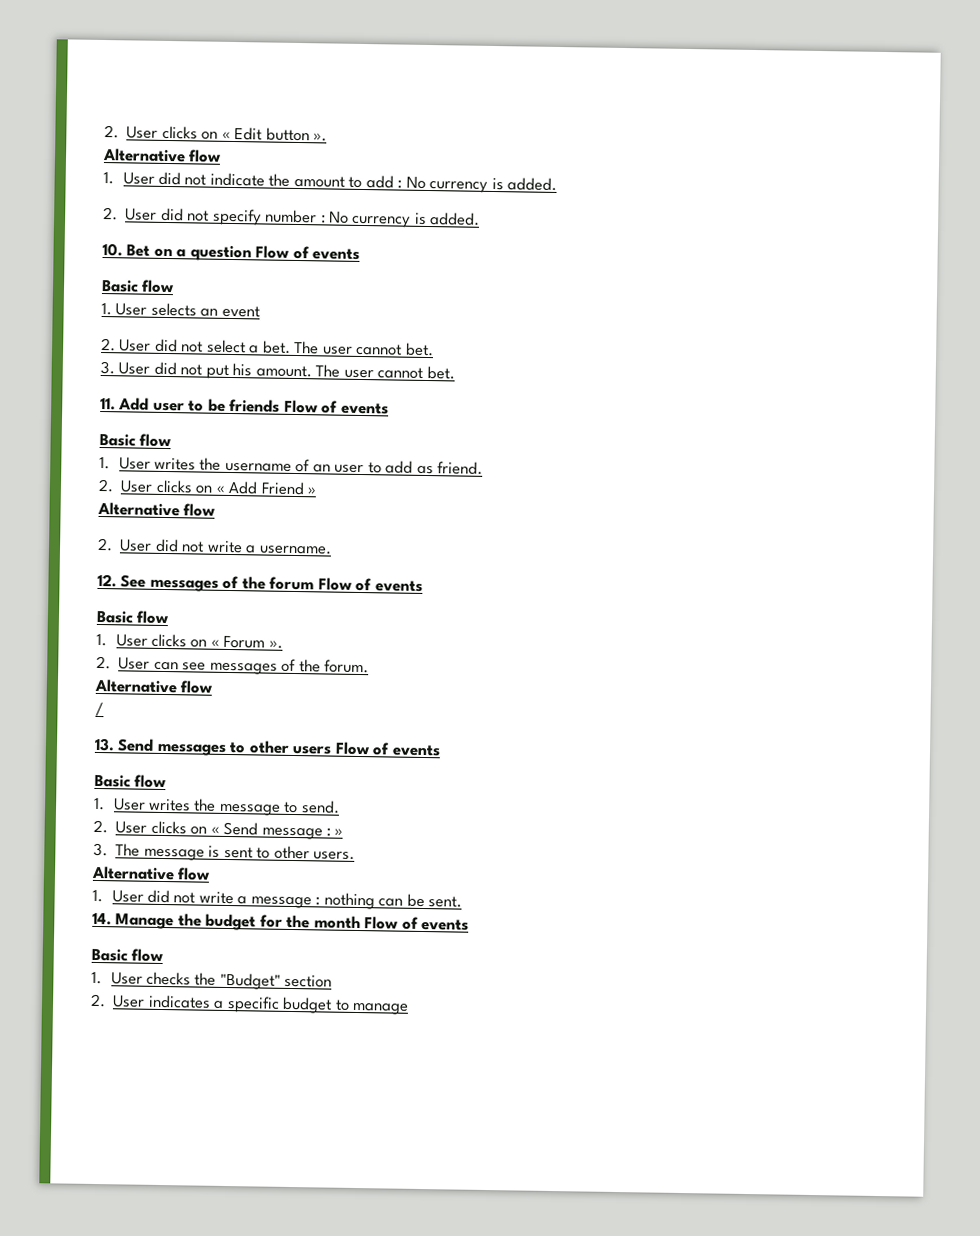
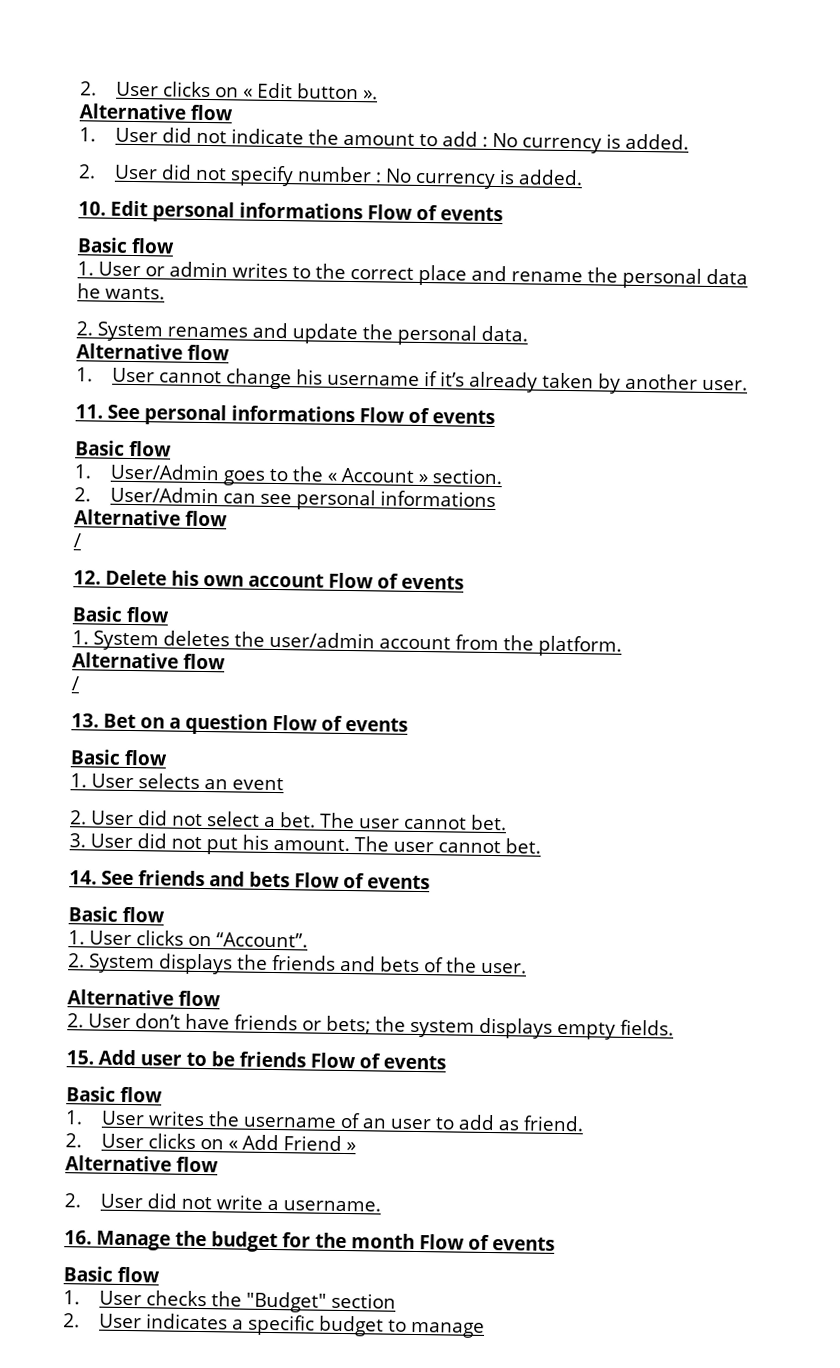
(123, 250) none -> [110,200,503,223] [77,237,175,254] [77,261,748,289] [77,283,165,300] [76,321,528,346] [76,343,230,361] [76,367,748,394] [75,404,495,426] [75,440,172,457] [74,463,502,486] [74,486,496,511] [74,509,228,527] [73,533,82,548] [73,569,464,590] [72,606,170,623] [72,630,622,657] [72,652,226,670] [71,676,80,691] [71,713,99,728] Edit personal informations Flow of events // Basic flow // 1. User or admin writes to the correct place and rename the personal data he wants. // 2. System renames and update the personal data. // Alternative flow // 1. User cannot change his username if it’s already taken by another user. // 11. See personal informations Flow of events // Basic flow // 1. User/Admin goes to the « Account » section. // 2. User/Admin can see personal informations // Alternative flow // / // 12. Delete his own account Flow of events // Basic flow // 1. System deletes the user/admin account from the platform. // Alternative flow // / // 13.
[100,397,116,411] 11. -> [69,870,430,890] [68,906,165,923] [68,930,308,948] [68,953,527,975] [67,989,221,1007] [67,1013,674,1040] [66,1050,94,1065] 14. See friends and bets Flow of events // Basic flow // 1. User clicks on “Account”. // 2. System displays the friends and bets of the user. // Alternative flow // 2. User don’t have friends or bets; the system displays empty fields. // 15.
[97,573,423,592] [96,610,170,625] [96,633,283,649] [96,655,369,675] [94,678,214,694] [95,701,104,717] [94,737,441,757] [94,774,167,789] [94,797,340,816] [93,819,344,840] [93,842,355,861] [91,865,211,881] [92,889,463,910] [92,912,112,926] 12. See messages of the forum Flow of events // Basic flow // 1. User clicks on « Forum ». // 2. User can see messages of the forum. // Alternative flow // / // 13. Send messages to other users Flow of events // Basic flow // 1. User writes the message to send. // 2. User clicks on « Send message : » // 3. The message is sent to other users. // Alternative flow // 1. User did not write a message : nothing can be sent. // 14. -> [64,1230,92,1245] 16.

